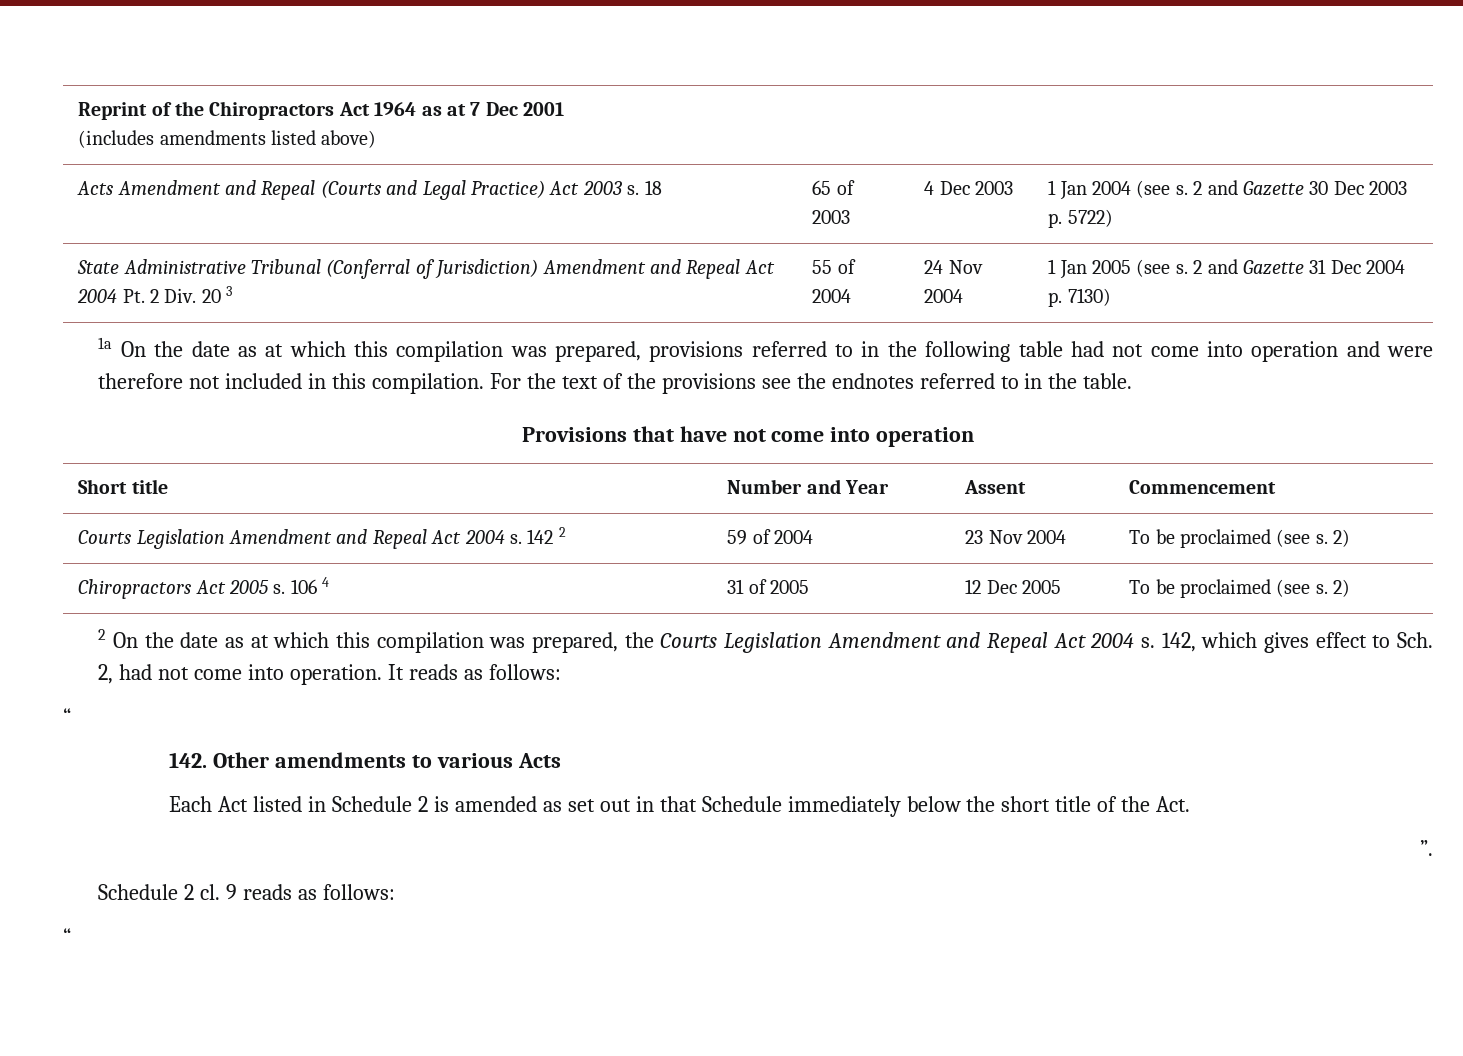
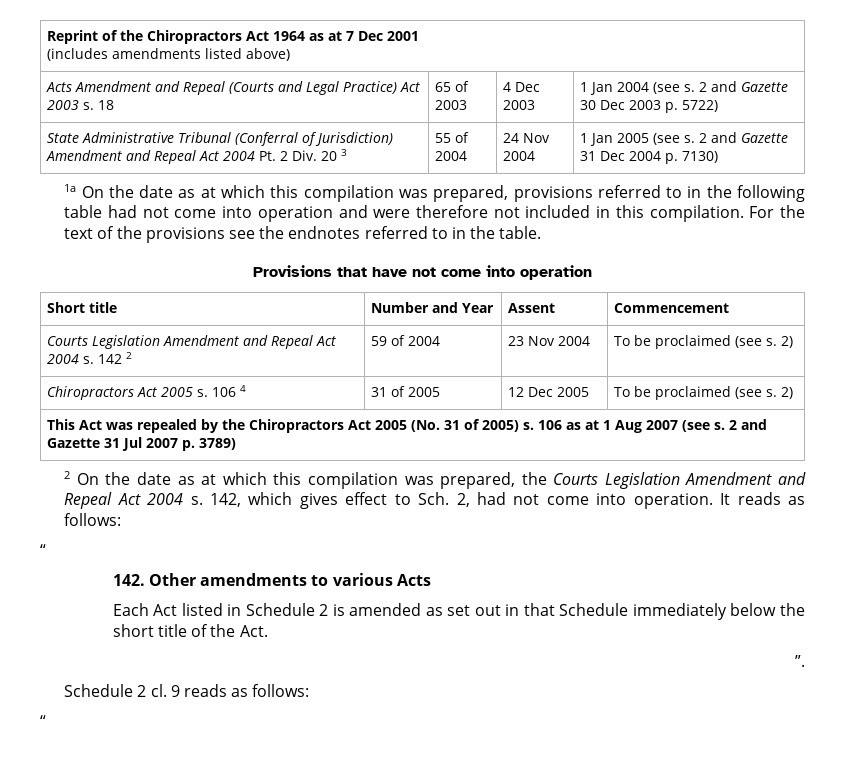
(1351, 588) none -> [47,419,768,433] [47,437,237,451] // This Act was repealed by the Chiropractors Act 2005 (No. 31 of 2005) s. 106 as at 1 Aug 2007 (see s. 2 and Gazette 31 Jul 2007 p. 3789)

